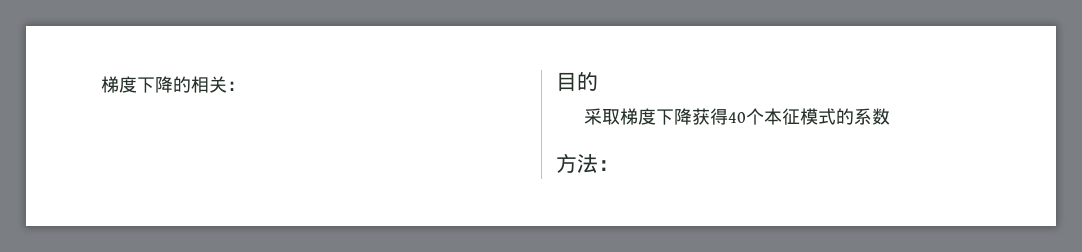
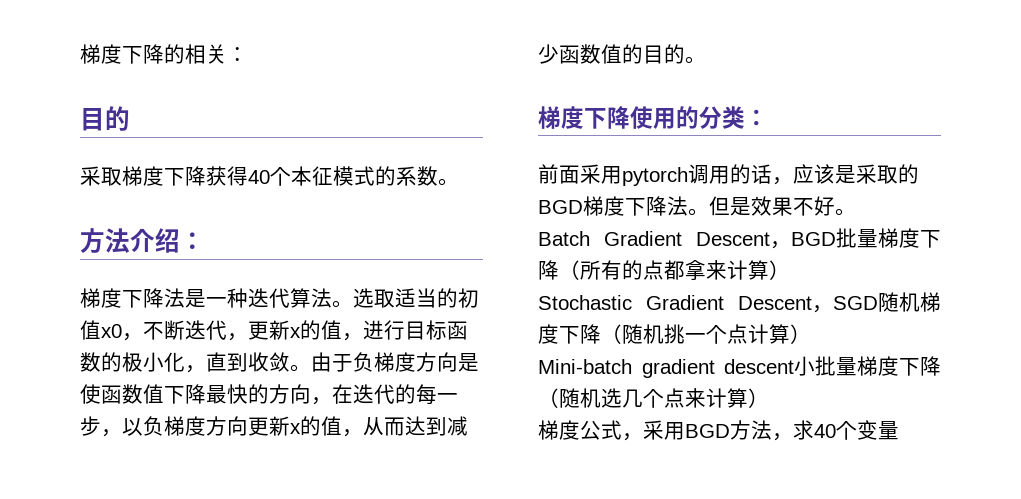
[556,153,619,173] // 方法： -> [438,178,459,186] [80,228,205,253] [80,288,479,308] [80,320,468,341] [80,352,479,373] [80,384,458,405] [80,416,468,437] [538,44,706,64] [538,106,768,129] [538,164,919,186] [538,196,856,216] [538,228,941,249] [538,260,790,281] [538,292,941,313] [538,324,811,344] [538,356,941,378] [538,388,769,408] [538,420,899,441] 。 // 方法介绍： // 梯度下降法是一种迭代算法。选取适当的初值x0，不断迭代，更新x的值，进行目标函数的极小化，直到收敛。由于负梯度方向是使函数值下降最快的方向，在迭代的每一步，以负梯度方向更新x的值，从而达到减少函数值的目的。 // 梯度下降使用的分类： // 前面采用pytorch调用的话，应该是采取的BGD梯度下降法。但是效果不好。 // Batch Gradient Descent，BGD批量梯度下降（所有的点都拿来计算） // Stochastic Gradient Descent，SGD随机梯度下降（随机挑一个点计算） // Mini-batch gradient descent小批量梯度下降（随机选几个点来计算） // 梯度公式，采用BGD方法，求40个变量

